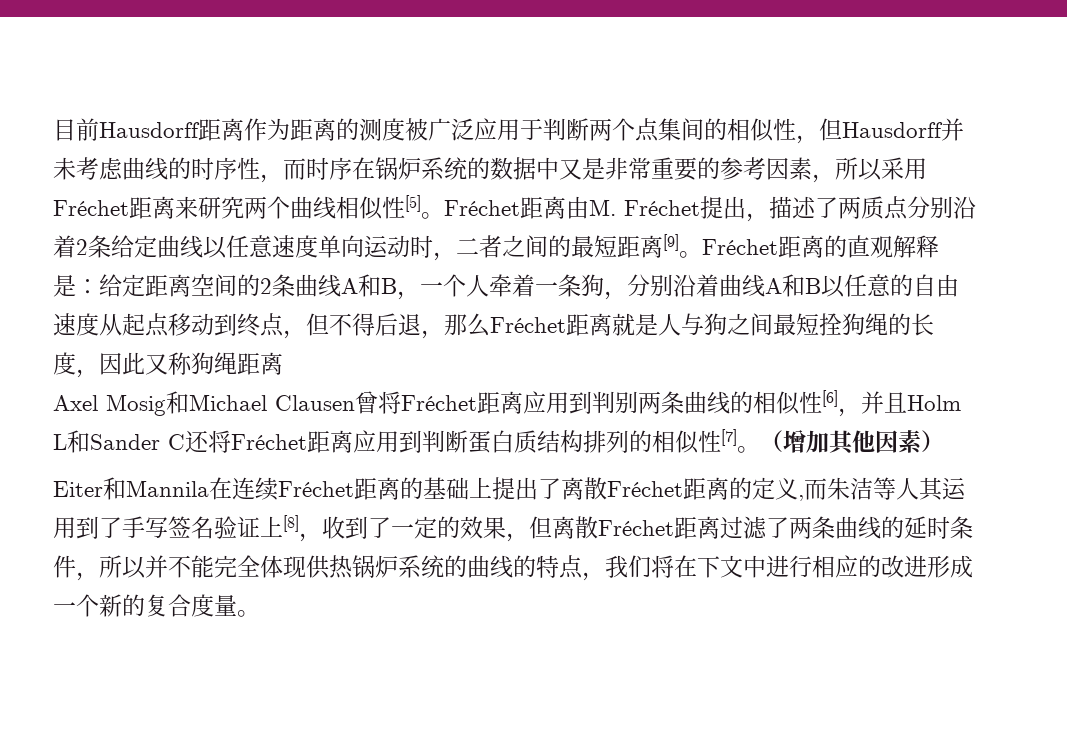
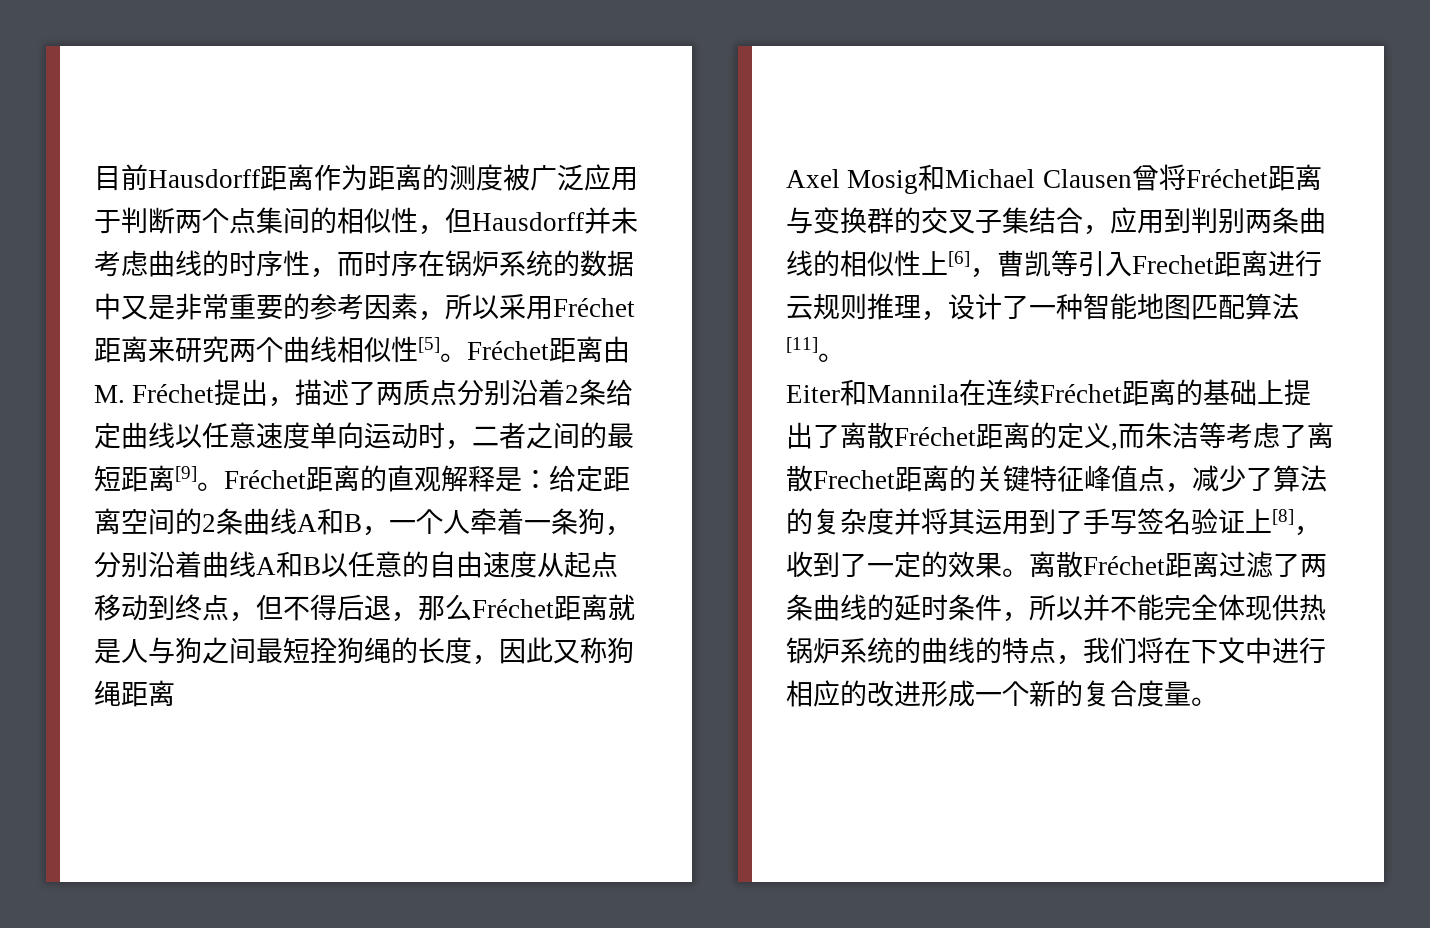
(523, 402) none -> [786,207,1110,235] 与变换群的交叉子集结合，
[822,390,838,407] [838,391,961,417] [53,429,737,454] [737,430,944,455] [6]，并且Holm L和Sander C还将Fréchet距离应用到判断蛋白质结构排列的相似性[7]。（增加其他因素） -> [921,251,970,275] [970,250,1322,278] [786,293,1299,321] [786,337,818,353] [818,353,845,362] 上[6]，曹凯等引入Frechet距离进行云规则推理，设计了一种智能地图匹配算法[11]。
[896,478,919,500] 人 -> [1226,422,1334,449] [786,465,1327,493] [786,508,948,535] 考虑了离散Frechet距离的关键特征峰值点，减少了算法的复杂度并将
[506,516,552,542] ，但 -> [1002,568,1029,577] 。

